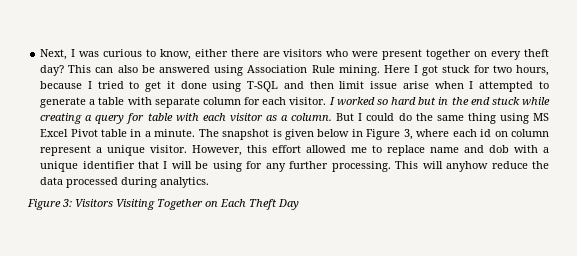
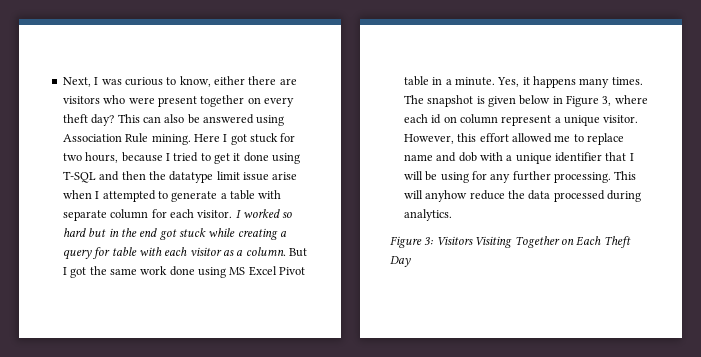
(334, 85) none -> [148,171,214,183] the datatype
(490, 101) none -> [159,229,177,240] got
[366,113,496,124] could do the same thing -> [70,266,195,278] got the same work done
(196, 133) none -> [497,76,643,88] Yes, it happens many times.

